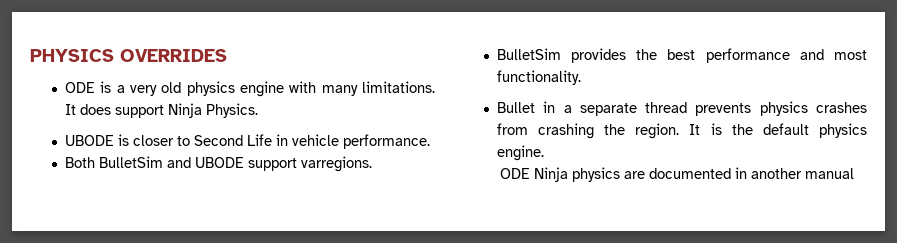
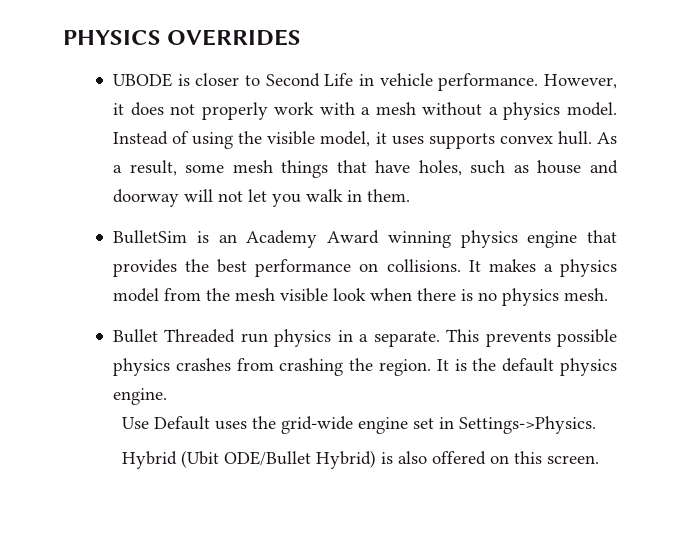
[64,81,436,97] [64,103,258,118] // ODE is a very old physics engine with many limitations. It does support Ninja Physics. -> (302, 37) none
[64,156,372,172] [496,48,867,63] [496,70,581,85] [496,101,752,116] // Both BulletSim and UBODE support varregions. // BulletSim provides the best performance and most functionality. // Bullet in a separate thread prevents -> [544,74,618,89] [113,102,617,120] [113,131,617,149] [113,160,618,178] [113,189,411,207] [113,230,617,248] [113,259,617,277] [113,288,609,306] [113,329,618,347] However, it does not properly work with a mesh without a physics model. Instead of using the visible model, it uses supports convex hull. As a result, some mesh things that have holes, such as house and doorway will not let you walk in them. // BulletSim is an Academy Award winning physics engine that provides the best performance on collisions. It makes a physics model from the mesh visible look when there is no physics mesh. // Bullet Threaded run physics in a separate. This prevents possible
[500,167,855,182] ODE Ninja physics are documented in another manual -> [122,416,597,434] [122,450,600,469] Use Default uses the grid-wide engine set in Settings->Physics. // Hybrid (Ubit ODE/Bullet Hybrid) is also offered on this screen.

